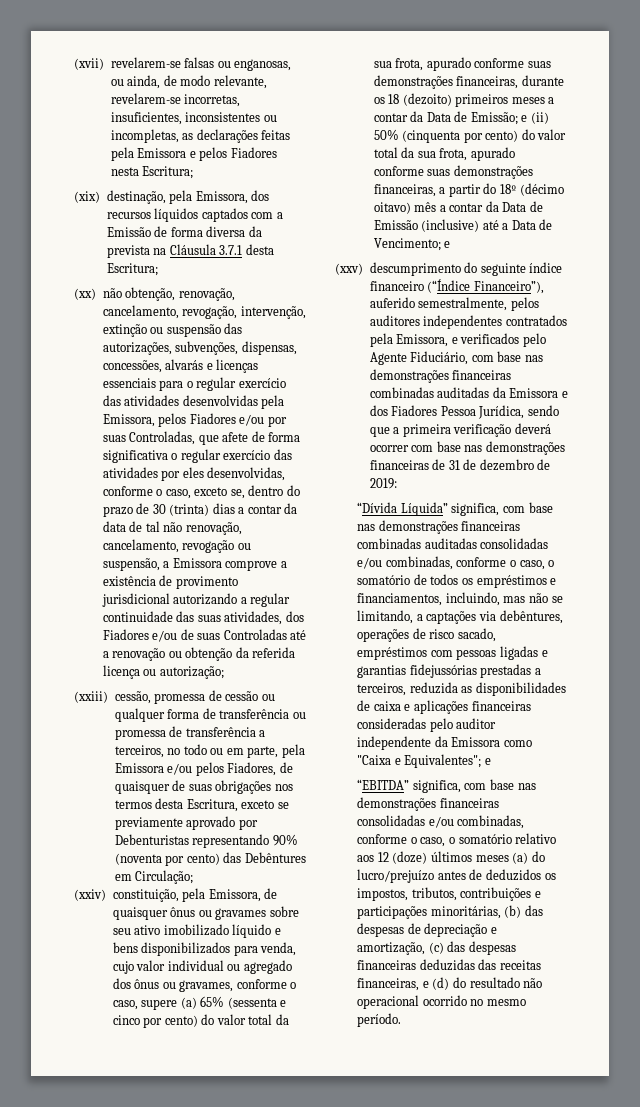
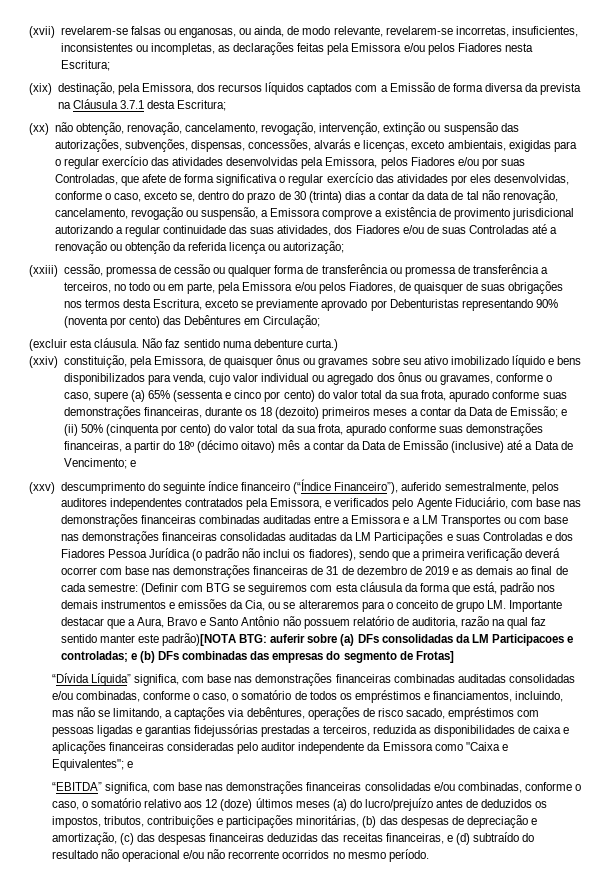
[189,151,196,158] e -> [403,43,425,52] e/ou
[216,359,259,373] [102,378,156,388] licenças essenciais -> [363,140,551,152] licenças, exceto ambientais, exigidas
(194, 877) none -> [29,338,338,351] // (excluir esta cláusula. Não faz sentido numa debenture curta.)
[492,387,568,398] [369,405,525,419] da Emissora e dos Fiadores Pessoa Jurídica, -> [314,515,569,527] [60,531,574,544] [60,548,356,561] entre a Emissora e a LM Transportes ou com base nas demonstrações financeiras consolidadas auditadas da LM Participações e suas Controladas e dos Fiadores Pessoa Jurídica (o padrão não inclui os fiadores),
[369,478,397,489] 2019: -> [424,566,568,575] [60,582,556,595] [60,599,563,612] [60,616,547,629] [60,633,574,646] [60,651,454,663] 2019 e as demais ao final de cada semestre: (Definir com BTG se seguiremos com esta cláusula da forma que está, padrão nos demais instrumentos e emissões da Cia, ou se alteraremos para o conceito de grupo LM. Importante destacar que a Aura, Bravo e Santo Antônio não possuem relatório de auditoria, razão na qual faz sentido manter este padrão)[NOTA BTG: auferir sobre (a) DFs consolidadas da LM Participacoes e controladas; e (b) DFs combinadas das empresas do segmento de Frotas]
(450, 983) none -> [473,832,520,842] subtraído
[422,995,467,1006] ocorrido -> [183,849,330,859] e/ou não recorrente ocorridos

